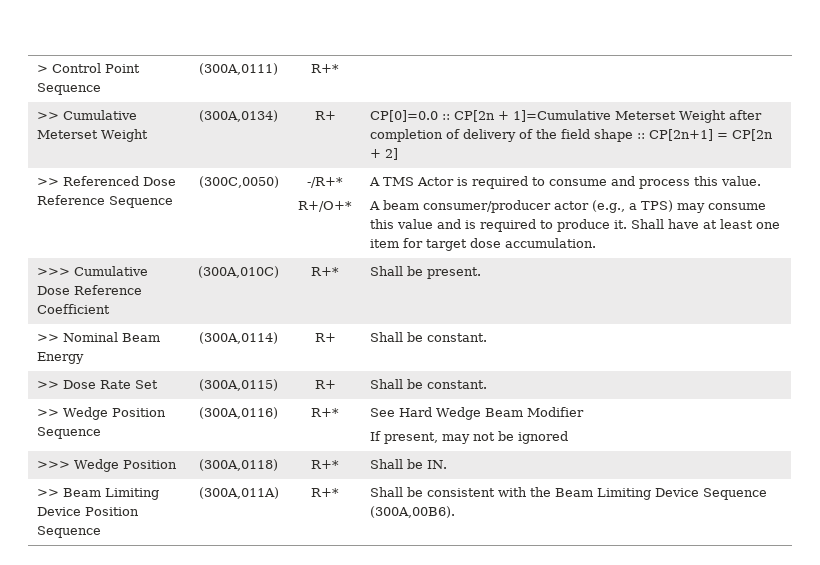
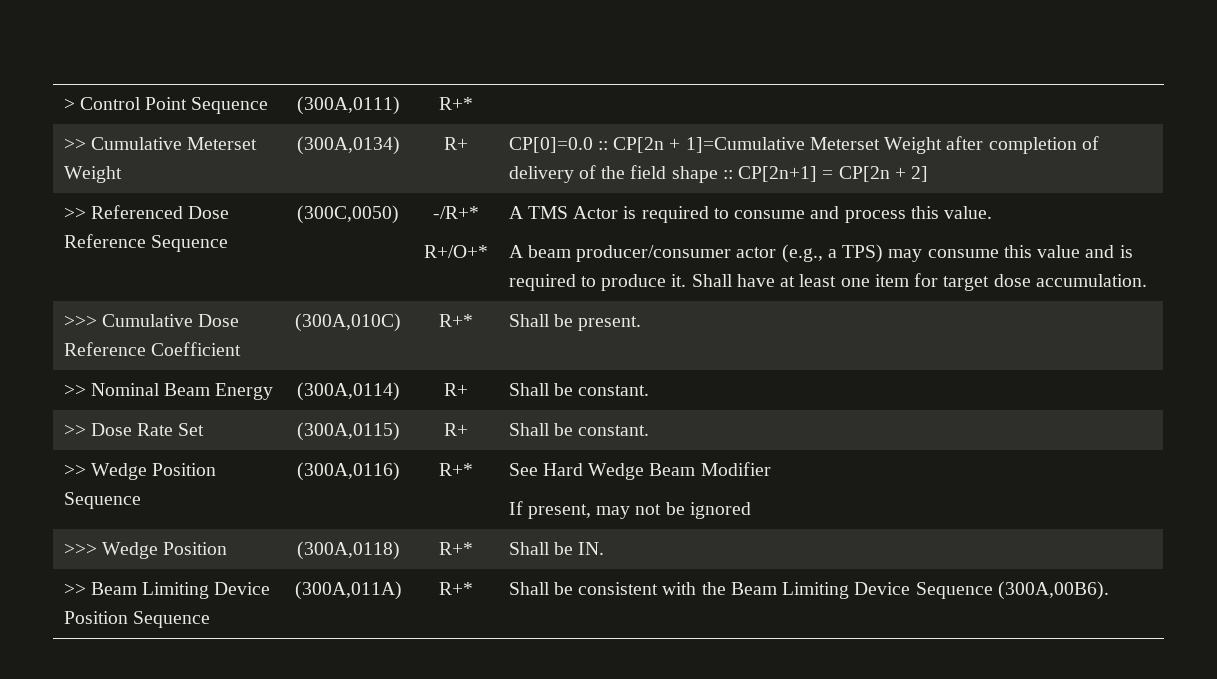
[422,200,551,213] consumer/producer -> [576,245,732,262] producer/consumer

